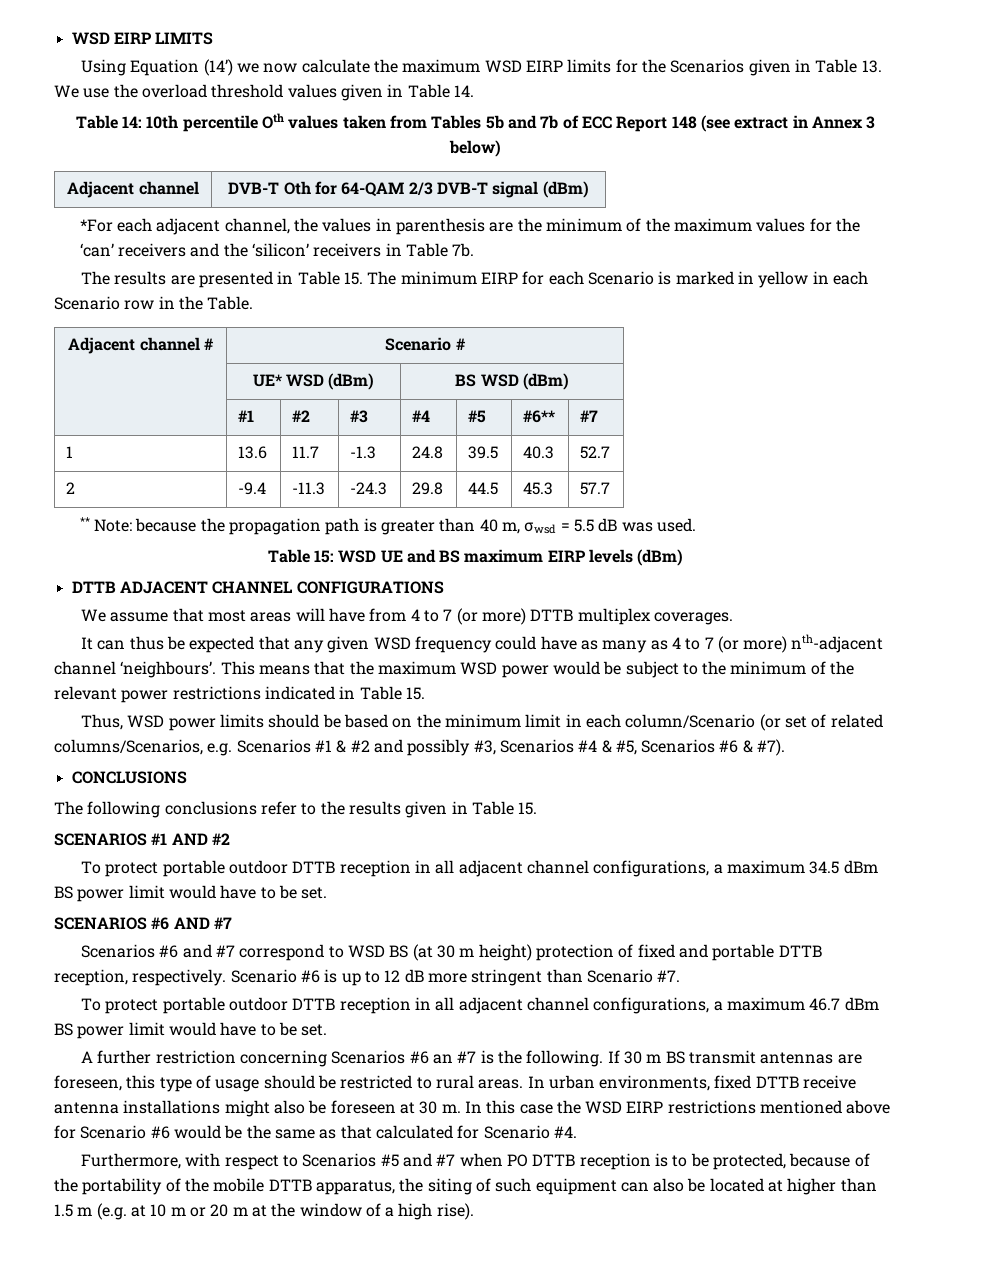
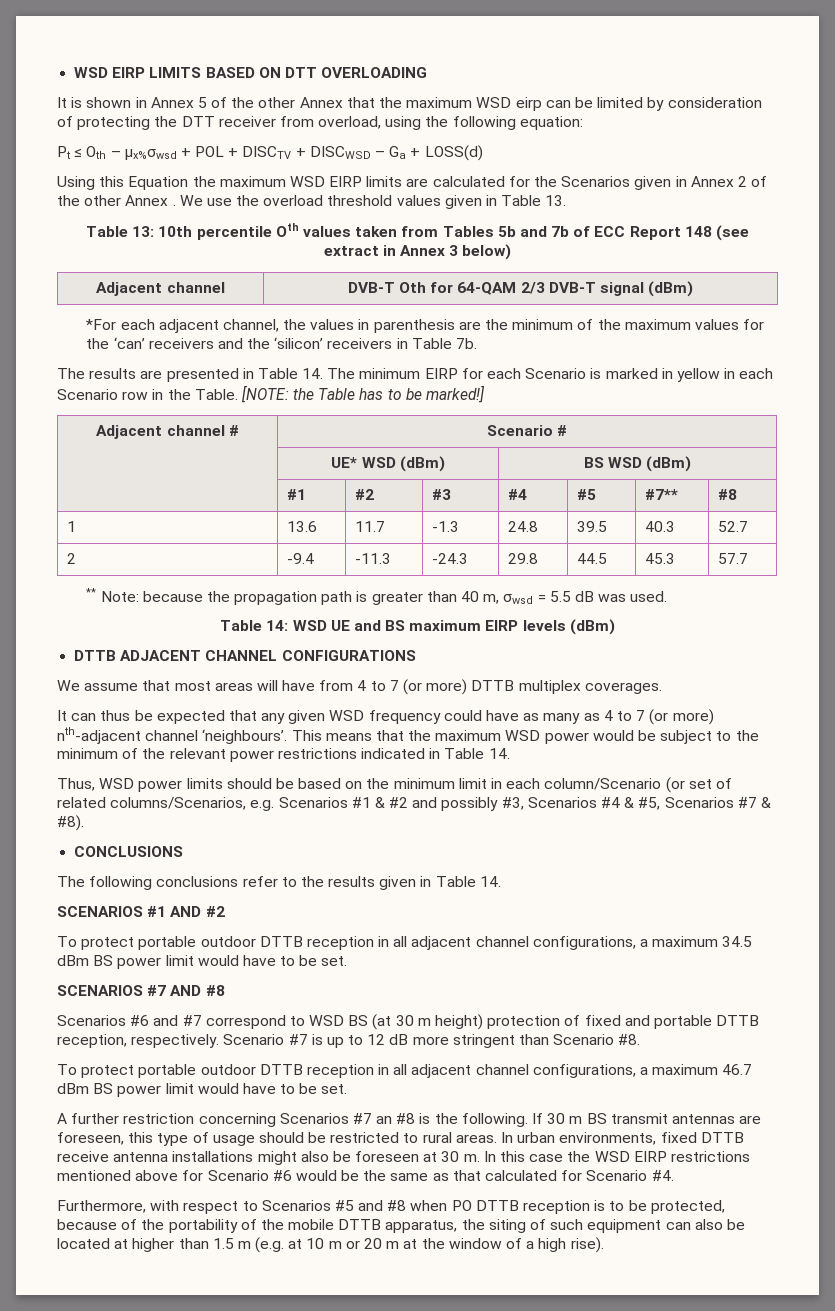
[81,59,370,76] // Using Equation (14’) we now calculate -> [205,67,428,78] [57,97,762,111] [57,116,583,130] [57,145,483,161] [57,176,189,190] BASED ON DTT OVERLOADING // It is shown in Annex 5 of the other Annex that the maximum WSD eirp can be limited by consideration of protecting the DTT receiver from overload, using the following equation: // Pt ≤ Oth – µx%σwsd + POL + DISCTV + DISCWSD – Ga + LOSS(d) // Using this Equation
(612, 66) none -> [406,176,505,187] are calculated
[815,59,882,73] Table 13. -> [690,176,768,187] [57,195,176,206] Annex 2 of the other Annex .
[453,85,474,97] [75,115,143,129] 14. // Table 14: -> [545,195,567,206] [86,226,155,237] 13. // Table 13:
[343,272,363,285] 15. -> [302,368,324,379] 14.
(254, 303) none -> [241,385,486,403] [NOTE: the Table has to be marked!]
[523,410,556,423] [580,410,599,422] #6** | #7 -> [645,489,679,500] [718,489,738,500] #7** | #8
[313,550,334,563] 15: -> [266,620,289,631] 14:
[405,687,425,700] 15. -> [488,748,510,759] 14.
[719,739,786,756] #6 & #7). -> [737,797,771,808] [57,815,84,831] #7 & #8).
[518,802,538,815] 15. -> [479,876,501,887] 14.
[151,917,232,930] #6 AND #7 -> [147,985,225,996] #7 AND #8
[300,970,320,983] #6 -> [288,1034,308,1045] #7
[657,970,681,982] #7. -> [618,1034,641,1045] #8.
[409,1051,477,1064] #6 an #7 -> [352,1113,416,1124] #7 an #8
[436,1154,456,1166] #7 -> [387,1200,407,1211] #8

